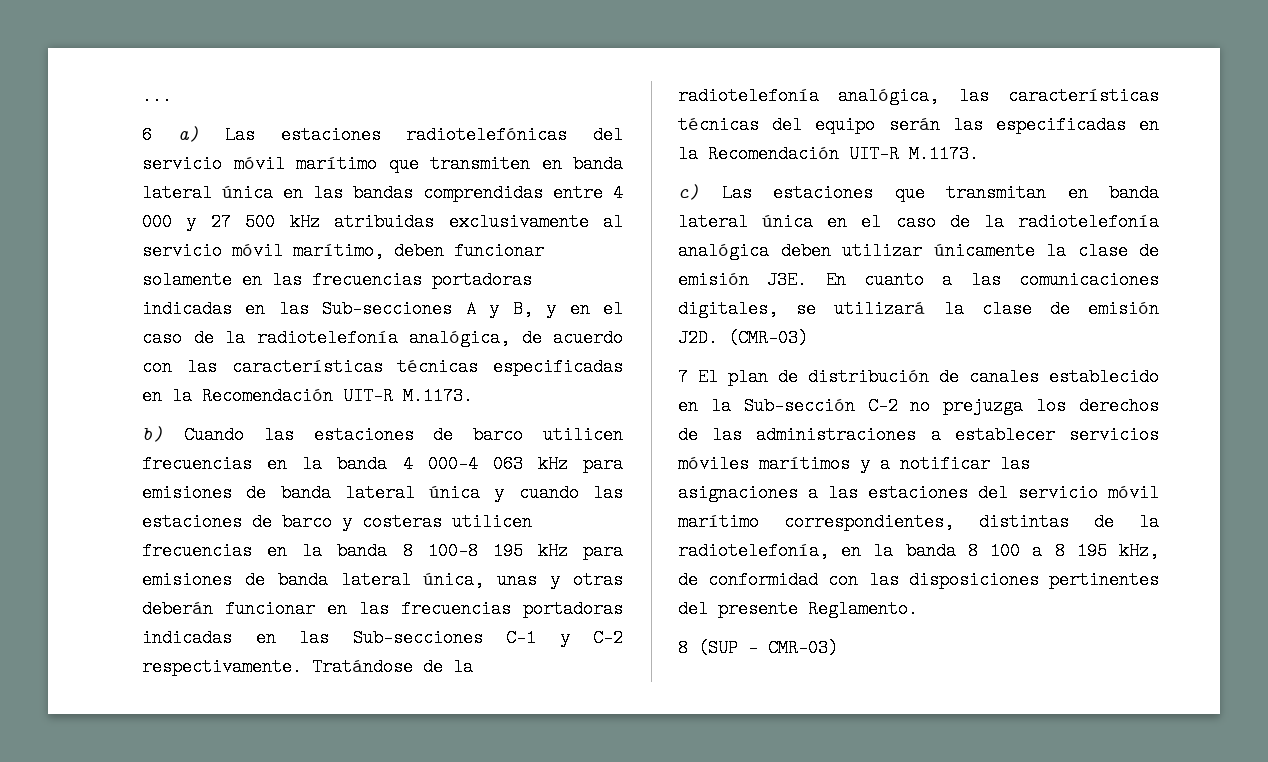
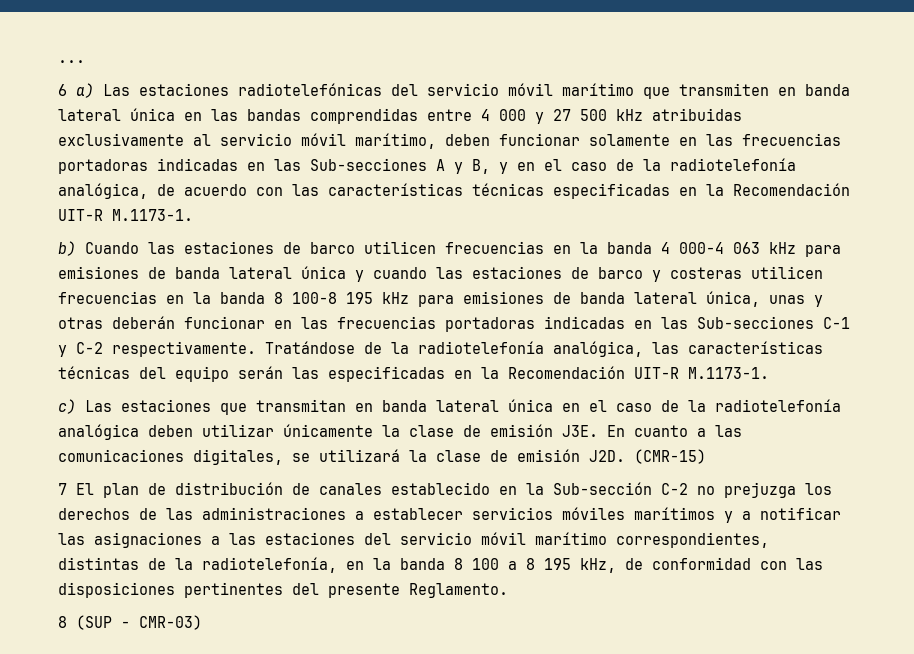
[403,387,473,405] M.1173. -> [112,209,193,221] M.1173-1.
[909,145,979,163] M.1173. -> [688,367,769,379] M.1173-1.
[728,329,808,347] (CMR-03) -> [634,449,706,464] (CMR-15)

